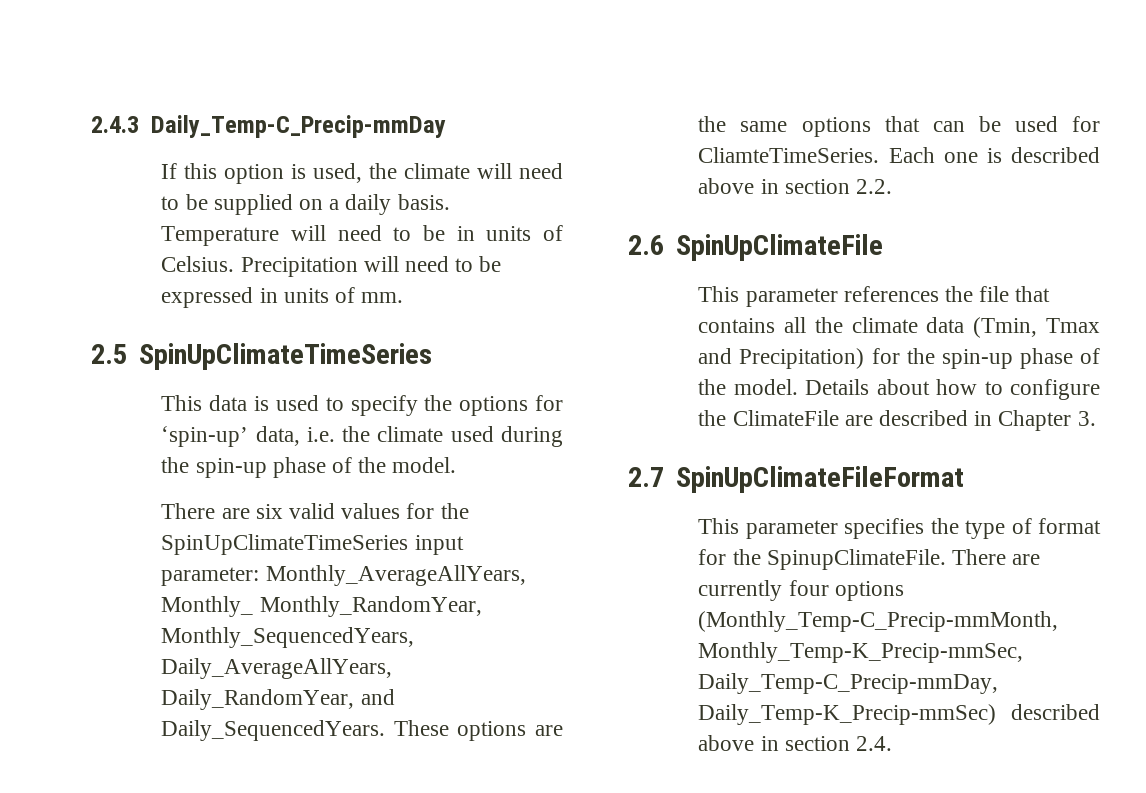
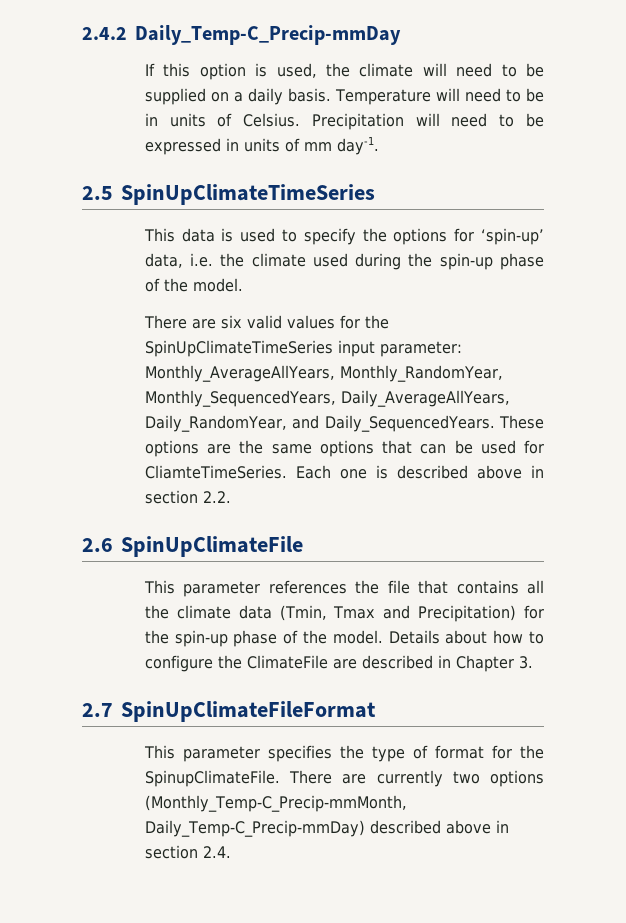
[91,116,139,133] 2.4.3 -> [82,27,127,40] 2.4.2
[361,292,404,303] mm. -> [303,136,379,155] mm day-1.
[161,596,254,617] Monthly_ -> (335, 373) none
[788,580,829,596] four -> [452,771,480,784] two
[698,642,1024,663] [698,673,999,694] [698,704,997,725] Monthly_Temp-K_Precip-mmSec, Daily_Temp-C_Precip-mmDay, Daily_Temp-K_Precip-mmSec) -> [144,820,365,837] Daily_Temp-C_Precip-mmDay)

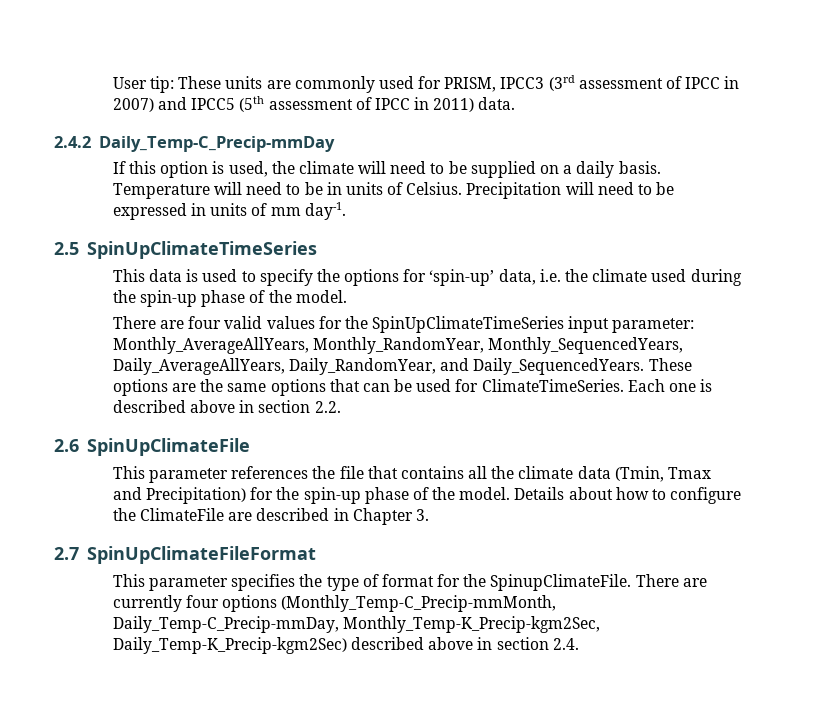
(82, 33) none -> [112,75,740,93] [112,96,516,112] User tip: These units are commonly used for PRISM, IPCC3 (3rd assessment of IPCC in 2007) and IPCC5 (5th assessment of IPCC in 2011) data. //
[220,315,242,329] six -> [188,316,222,329] four
[144,465,287,479] CliamteTimeSeries. -> [481,379,624,392] ClimateTimeSeries.
[452,771,480,784] two -> [185,595,219,608] four
[144,820,365,837] Daily_Temp-C_Precip-mmDay) -> [112,616,600,633] [112,637,347,654] Daily_Temp-C_Precip-mmDay, Monthly_Temp-K_Precip-kgm2Sec, Daily_Temp-K_Precip-kgm2Sec)

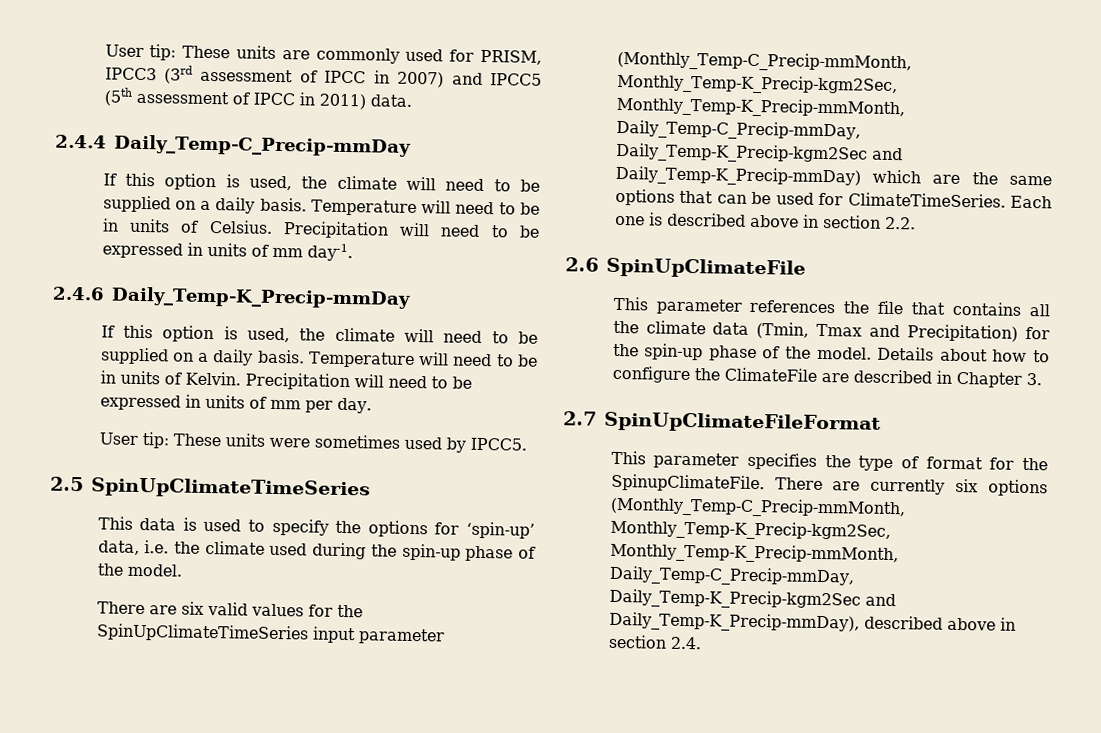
[54,136,91,148] 2.4.2 -> [55,134,107,149] 2.4.4
(346, 211) none -> [52,286,411,309] [100,324,538,344] [99,347,538,368] [99,370,472,391] [99,394,372,414] [98,432,527,453] // 2.4.6 Daily_Temp-K_Precip-mmDay // If this option is used, the climate will need to be supplied on a daily basis. Temperature will need to be in units of Kelvin. Precipitation will need to be expressed in units of mm per day. // User tip: These units were sometimes used by IPCC5.
[188,316,222,329] four -> [180,601,204,615] six
[612,318,695,333] [112,337,684,354] [112,358,692,375] [112,379,168,396] parameter: Monthly_AverageAllYears, Monthly_RandomYear, Monthly_SequencedYears, Daily_AverageAllYears, Daily_RandomYear, and Daily_SequencedYears. These options -> [357,628,445,645] [616,50,912,73] [616,73,898,96] [615,96,905,119] [615,119,861,141] [615,142,903,164] [614,165,921,187] parameter (Monthly_Temp-C_Precip-mmMonth, Monthly_Temp-K_Precip-kgm2Sec, Monthly_Temp-K_Precip-mmMonth, Daily_Temp-C_Precip-mmDay, Daily_Temp-K_Precip-kgm2Sec and Daily_Temp-K_Precip-mmDay) which
[185,595,219,608] four -> [955,478,979,493] six
[112,616,600,633] [112,637,347,654] Daily_Temp-C_Precip-mmDay, Monthly_Temp-K_Precip-kgm2Sec, Daily_Temp-K_Precip-kgm2Sec) -> [609,519,891,542] [609,542,899,565] [608,565,855,587] [608,588,896,610] [608,611,860,633] Monthly_Temp-K_Precip-kgm2Sec, Monthly_Temp-K_Precip-mmMonth, Daily_Temp-C_Precip-mmDay, Daily_Temp-K_Precip-kgm2Sec and Daily_Temp-K_Precip-mmDay),

